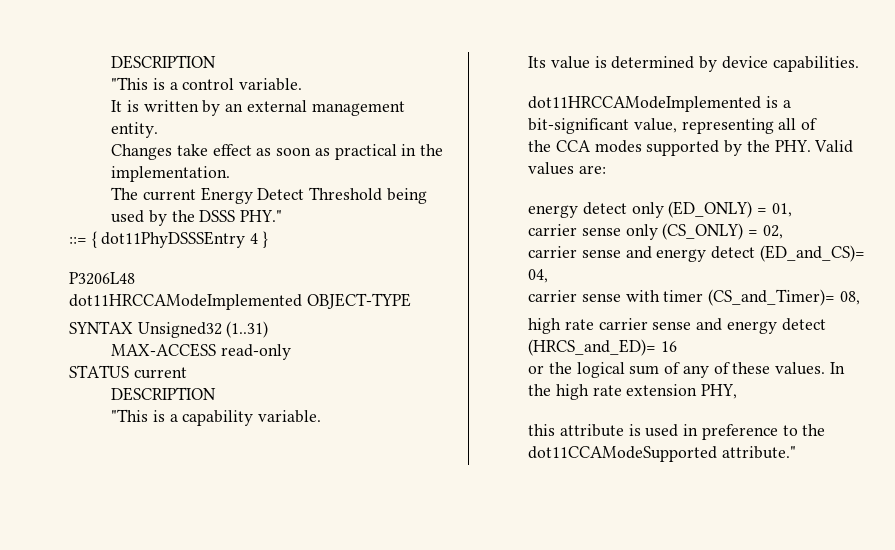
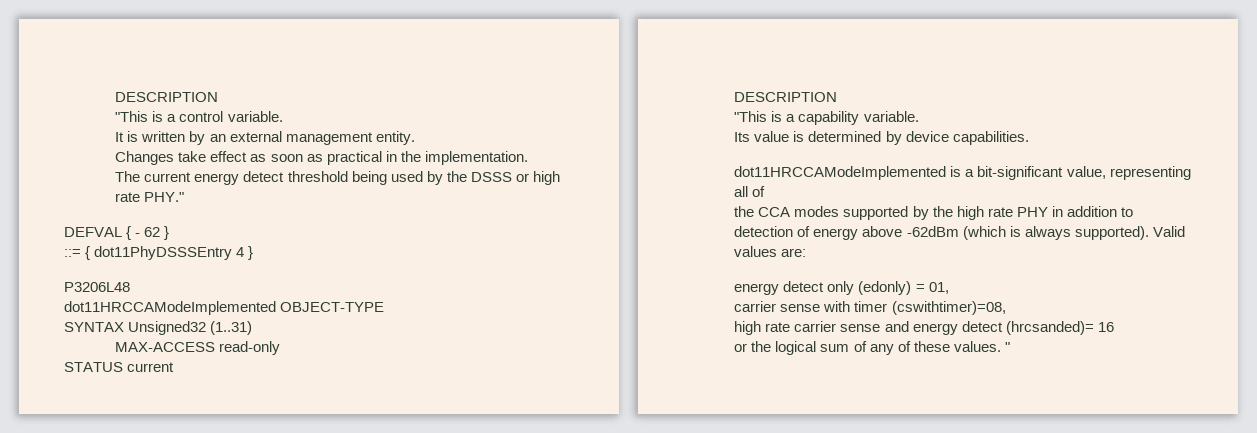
[200,187,383,204] Energy Detect Threshold -> [194,171,348,185] energy detect threshold
[240,210,283,222] PHY." -> [515,171,560,185] [115,192,185,202] [64,226,170,240] or high rate PHY." // DEFVAL { - 62 }
[774,140,811,152] PHY. -> [956,206,1133,220] [734,226,1149,240] high rate PHY in addition to detection of energy above -62dBm (which is always supported).
[668,201,753,218] (ED_ONLY) -> [858,281,912,295] (edonly)
[528,223,783,240] [528,245,865,262] [528,269,549,283] // carrier sense only (CS_ONLY) = 02, // carrier sense and energy detect (ED_and_CS)= 04, -> (949, 288) none
[708,289,860,306] (CS_and_Timer)= 08, -> [891,301,1006,315] (cswithtimer)=08,
[528,339,657,356] (HRCS_and_ED)= -> [1005,321,1094,335] (hrcsanded)=
[829,362,845,374] [528,384,738,400] [528,424,826,440] [528,446,796,462] In the high rate extension PHY, // this attribute is used in preference to the dot11CCAModeSupported attribute." -> [1004,342,1010,352] "

